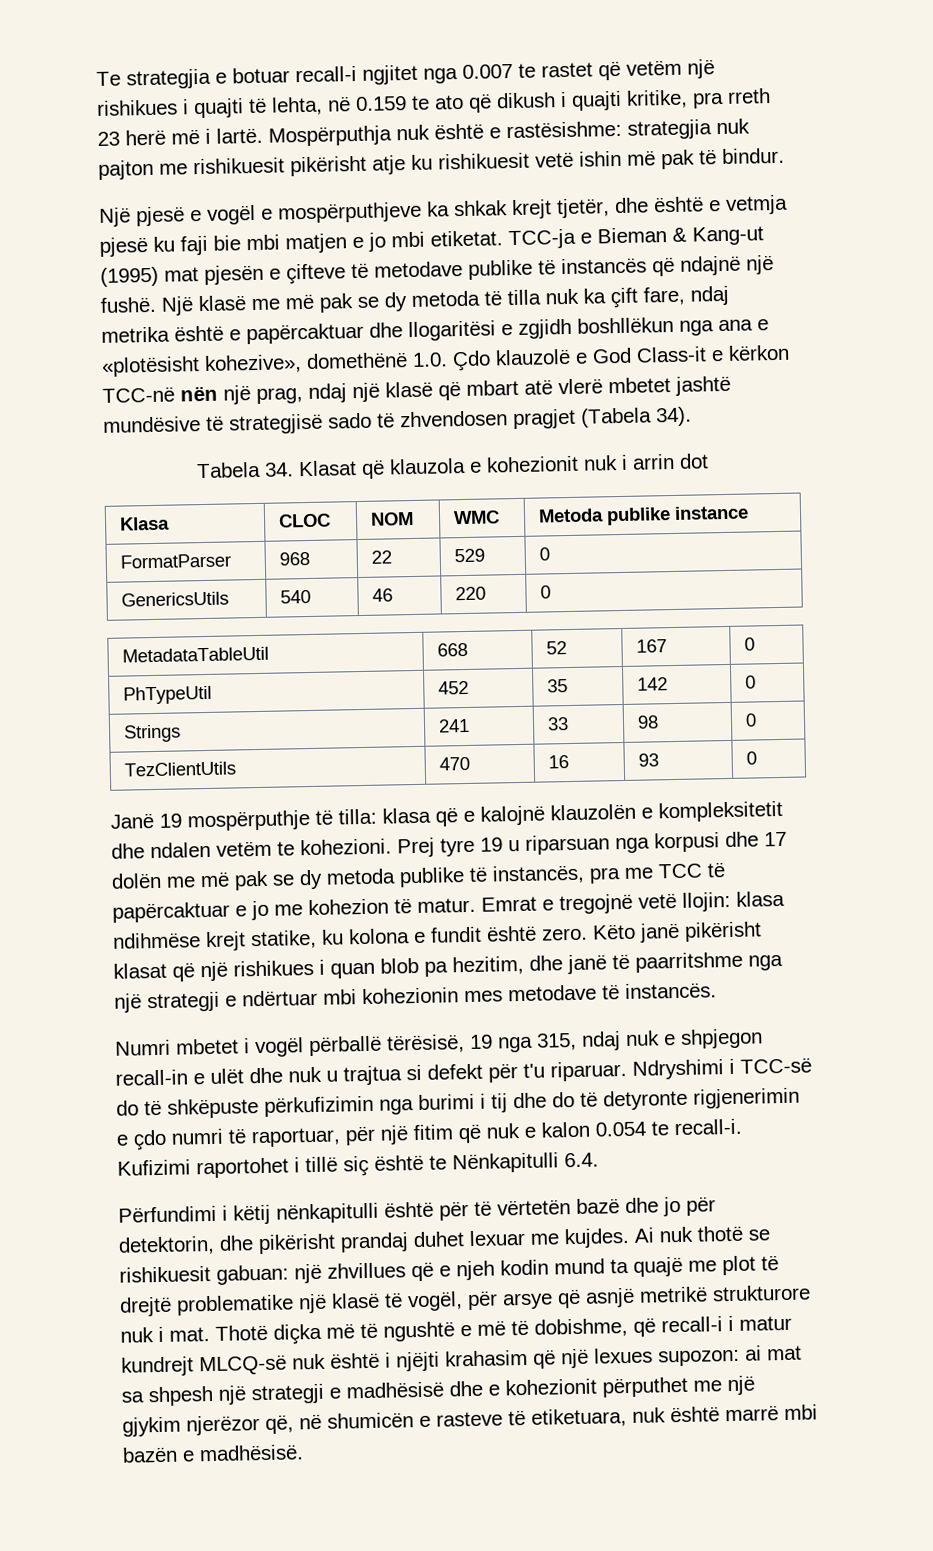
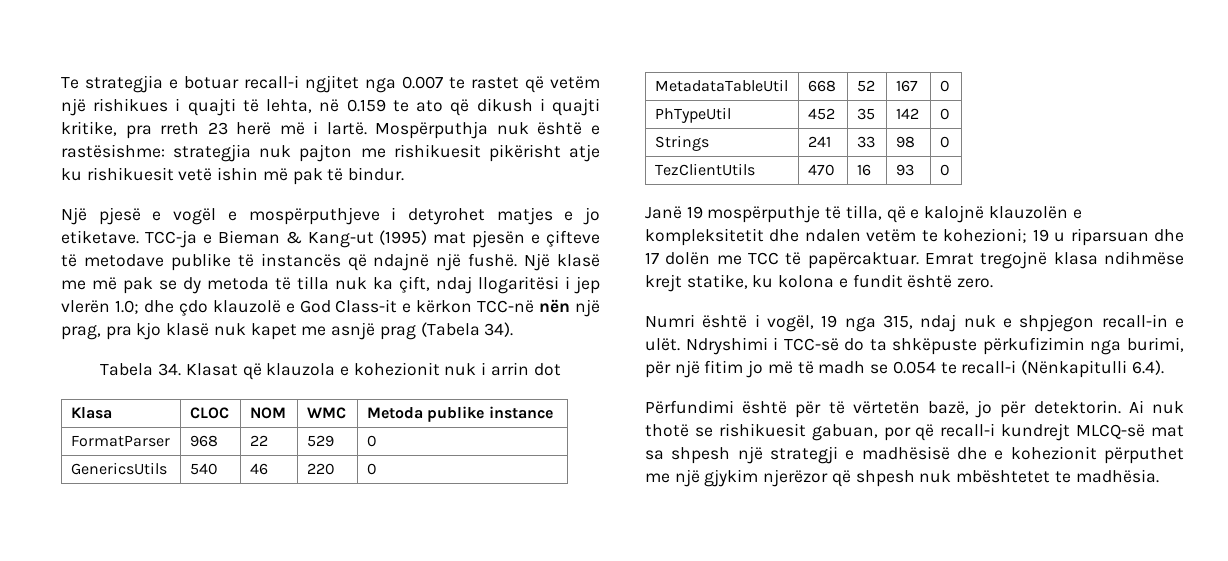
[426,194,788,220] [99,230,503,257] ka shkak krejt tjetër, dhe është e vetmja pjesë ku faji bie mbi matjen e jo mbi etiketat. -> [391,207,600,225] [61,230,139,244] i detyrohet matjes e jo etiketave.
[610,285,730,309] [101,316,769,345] [101,350,491,377] çift fare, ndaj metrika është e papërcaktuar dhe llogaritësi e zgjidh boshllëkun nga ana e «plotësisht kohezive», domethënë 1.0. Çdo -> [399,276,600,294] [61,300,208,316] çift, ndaj llogaritësi i jep vlerën 1.0; dhe çdo
[308,375,731,403] [103,408,576,435] ndaj një klasë që mbart atë vlerë mbetet jashtë mundësive të strategjisë sado të zhvendosen pragjet -> [105,322,416,340] pra kjo klasë nuk kapet me asnjë prag
[338,807,431,825] tilla: klasa -> [845,205,882,220] tilla,
[300,837,475,858] kohezioni. Prej tyre -> [943,228,1028,243] kohezioni;
[615,832,720,854] nga korpusi -> (1149, 237) none
[200,862,725,891] [112,891,731,923] më pak se dy metoda publike të instancës, pra me TCC të papërcaktuar e jo me kohezion të matur. Emrat e tregojnë vetë llojin: -> [748,251,1048,269] TCC të papërcaktuar. Emrat tregojnë
[592,921,762,943] [113,951,783,982] [114,982,717,1013] [115,1034,465,1058] Këto janë pikërisht klasat që një rishikues i quan blob pa hezitim, dhe janë të paarritshme nga një strategji e ndërtuar mbi kohezionin mes metodave të instancës. // Numri mbetet i vogël përballë tërësisë, -> [645,314,814,332] // Numri është i vogël,
[210,1060,627,1086] ulët dhe nuk u trajtua si defekt për t'u riparuar. -> [645,338,680,351] ulët.
[144,1099,162,1116] të -> [869,339,887,351] ta
[418,1087,800,1113] [116,1118,742,1151] [117,1152,599,1179] [118,1196,716,1225] [118,1227,630,1256] burimi i tij dhe do të detyronte rigjenerimin e çdo numri të raportuar, për një fitim që nuk e kalon 0.054 te recall-i. Kufizimi raportohet i tillë siç është te Nënkapitulli 6.4. // Përfundimi i këtij nënkapitulli është për të vërtetën bazë dhe jo për detektorin, dhe pikërisht prandaj duhet lexuar me kujdes. -> [1127,337,1184,352] [645,360,1164,378] [645,400,1121,418] burimi, për një fitim jo më të madh se 0.054 te recall-i (Nënkapitulli 6.4). // Përfundimi është për të vërtetën bazë, jo për detektorin.
[216,1255,779,1285] [119,1284,811,1317] [120,1315,792,1345] [121,1345,762,1377] gabuan: një zhvillues që e njeh kodin mund ta quajë me plot të drejtë problematike një klasë të vogël, për arsye që asnjë metrikë strukturore nuk i mat. Thotë diçka më të ngushtë e më të dobishme, që recall-i i matur kundrejt MLCQ-së nuk është i njëjti krahasim që një lexues supozon: ai -> [811,423,1146,441] gabuan, por që recall-i kundrejt MLCQ-së
[265,1404,818,1434] [122,1444,304,1463] që, në shumicën e rasteve të etiketuara, nuk është marrë mbi bazën e madhësisë. -> [831,469,1159,487] që shpesh nuk mbështetet te madhësia.

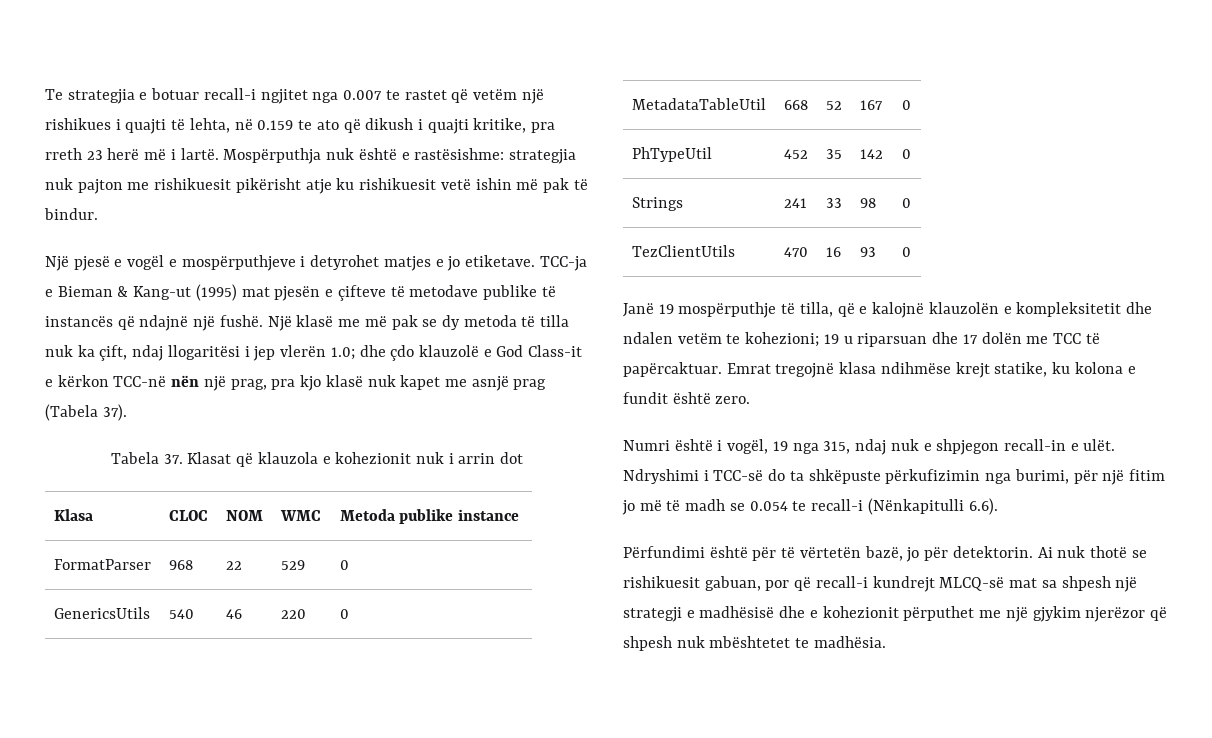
[484,322,514,337] 34). -> [102,404,127,421] 37).
[158,363,182,376] 34. -> [163,454,183,464] 37.
[1131,360,1164,375] 6.4). -> [968,498,998,515] 6.6).

